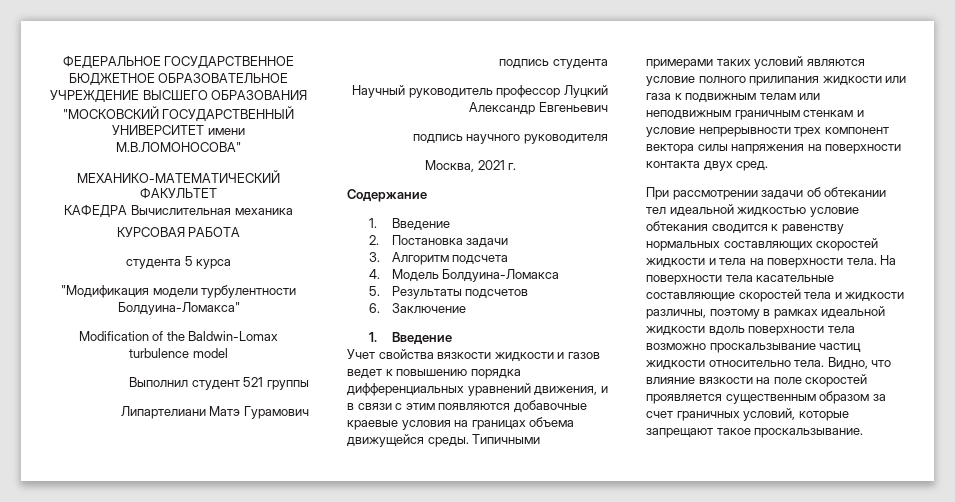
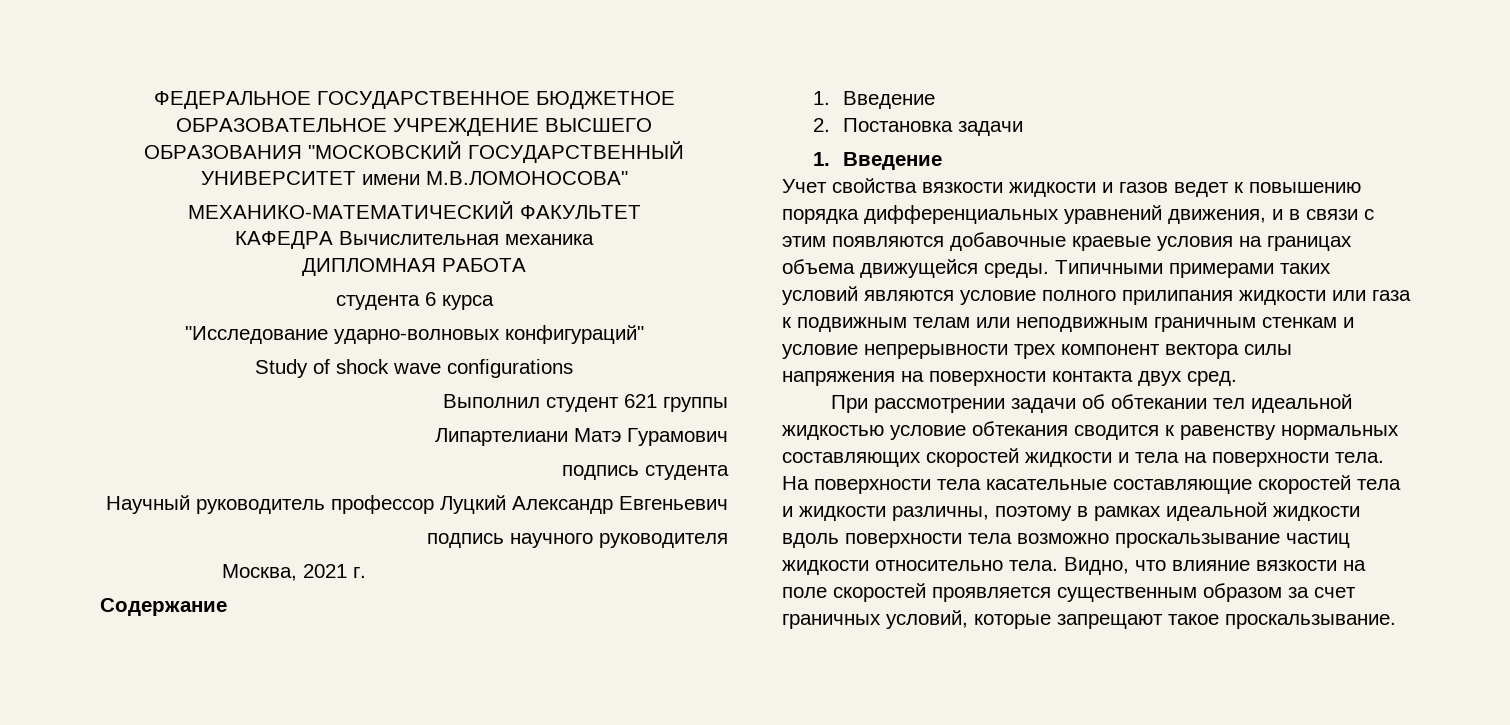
[116,227,185,237] КУРСОВАЯ -> [302,258,436,276] ДИПЛОМНАЯ
[184,256,193,266] 5 -> [424,292,436,306] 6
[60,285,297,298] [117,302,240,315] [78,331,279,341] [129,348,228,358] "Модификация модели турбулентности Болдуина-Ломакса" // Modification of the Baldwin-Lomax turbulence model -> [184,325,644,344] [255,359,573,378] "Исследование ударно-волновых конфигураций" // Study of shock wave configurations
[243,377,264,387] 521 -> [624,394,657,408] 621
[369,252,509,265] [369,269,560,282] [369,286,529,299] [369,303,466,313] // 3. Алгоритм подсчета // 4. Модель Болдуина-Ломакса // 5. Результаты подсчетов // 6. Заключение -> (1024, 128) none

